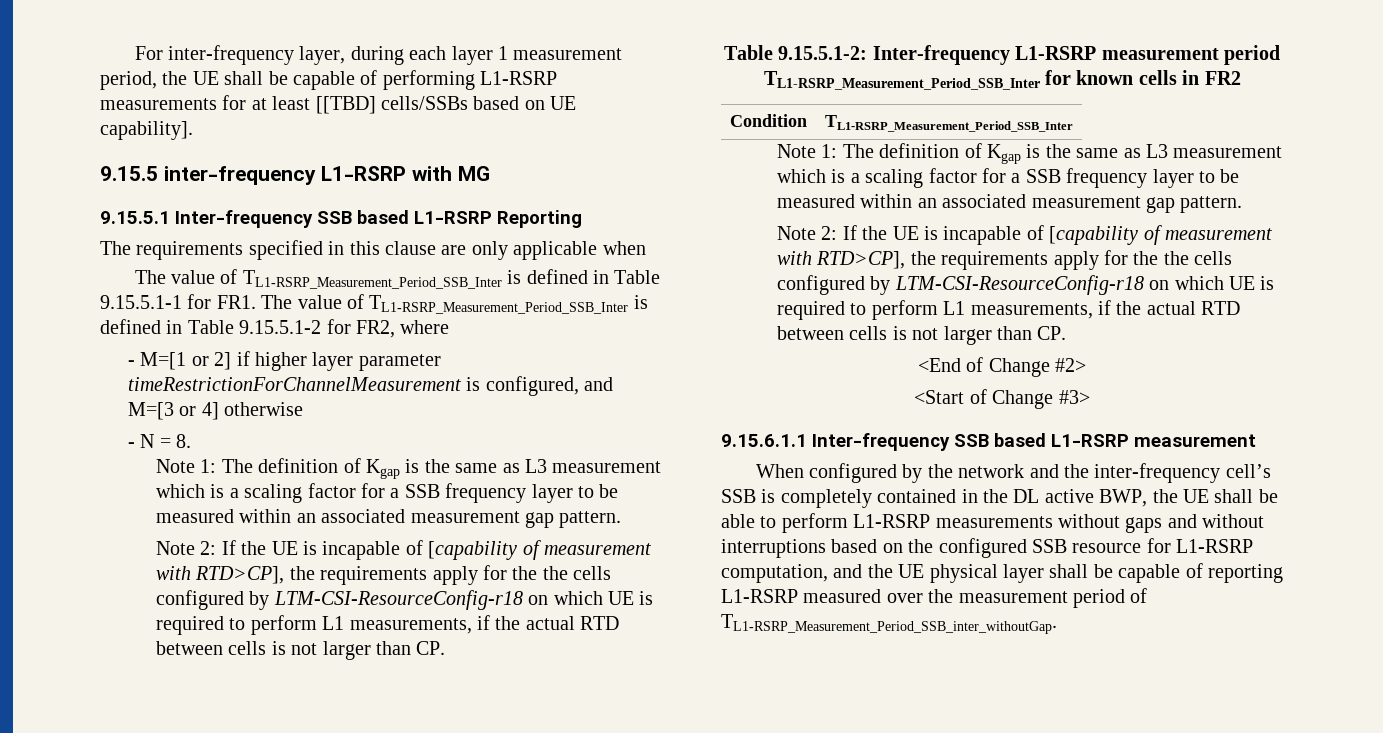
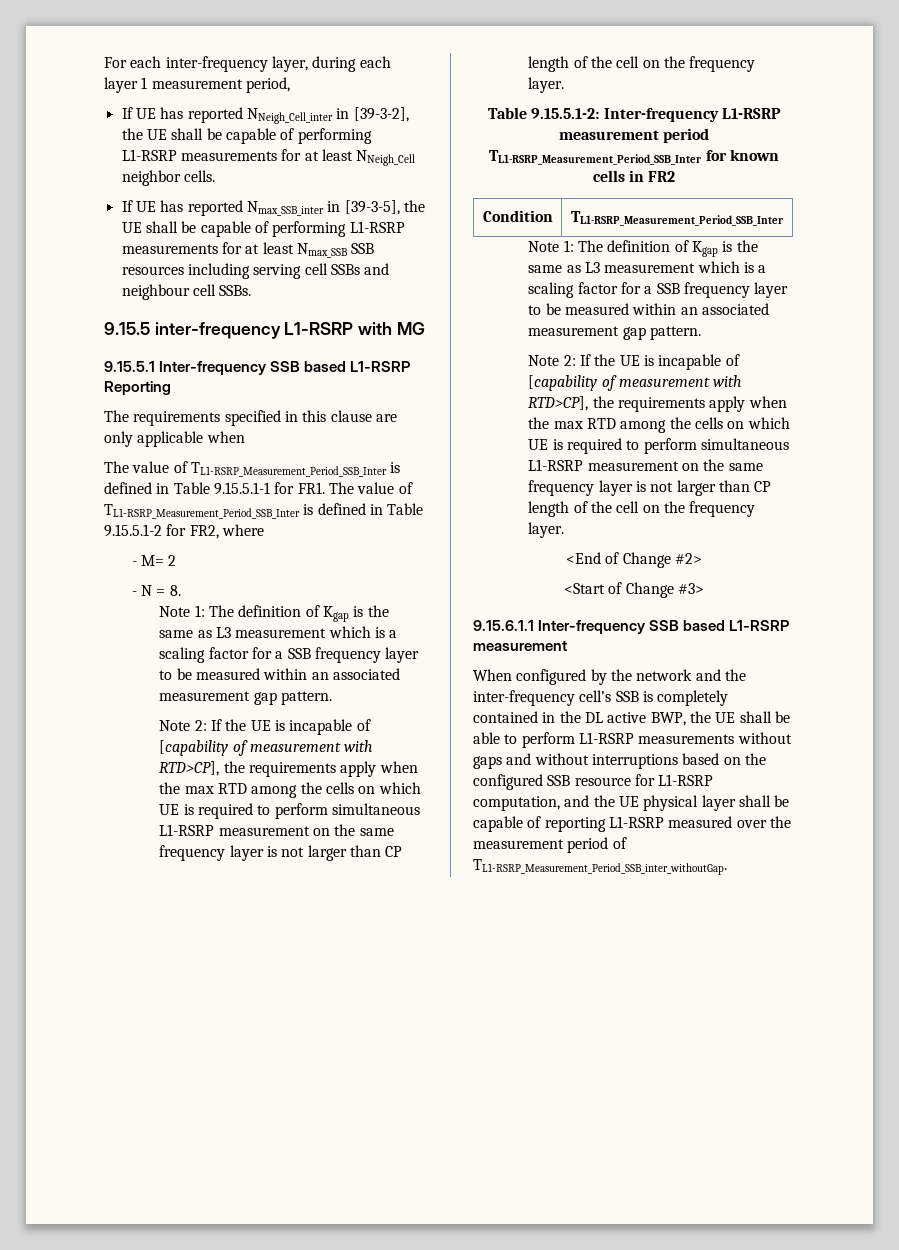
(163, 53) none -> [130,56,162,68] each
(157, 80) none -> [121,107,409,124] // If UE has reported NNeigh_Cell_inter in [39-3-2],
[315,96,577,114] [100,121,193,140] [[TBD] cells/SSBs based on UE capability]. -> [356,150,416,166] [121,170,215,186] [121,200,425,216] [121,221,405,237] [121,242,375,258] [121,263,390,279] [121,284,252,300] NNeigh_Cell neighbor cells. // If UE has reported Nmax_SSB_inter in [39-3-5], the UE shall be capable of performing L1-RSRP measurements for at least Nmax_SSB SSB resources including serving cell SSBs and neighbour cell SSBs.
[140,351,441,371] [128,376,614,396] [128,402,304,420] M=[1 or 2] if higher layer parameter timeRestrictionForChannelMeasurement is configured, and M=[3 or 4] otherwise -> [141,555,177,566] M= 2
[483,565,612,580] [156,590,654,610] [156,615,620,635] [156,641,446,660] for the the cells configured by LTM-CSI-ResourceConfig-r18 on which UE is required to perform L1 measurements, if the actual RTD between cells is not larger than CP. -> [379,761,418,773] [159,782,421,798] [159,803,421,819] [159,824,394,836] [159,845,403,861] [528,56,756,72] [528,77,565,93] when the max RTD among the cells on which UE is required to perform simultaneous L1-RSRP measurement on the same frequency layer is not larger than CP length of the cell on the frequency layer.
[1104,250,1233,265] [777,275,1275,295] [777,300,1241,320] [777,326,1067,345] for the the cells configured by LTM-CSI-ResourceConfig-r18 on which UE is required to perform L1 measurements, if the actual RTD between cells is not larger than CP. -> [748,396,787,408] [528,417,790,433] [528,438,790,454] [528,459,763,471] [528,480,772,496] [528,501,756,517] [528,522,565,538] when the max RTD among the cells on which UE is required to perform simultaneous L1-RSRP measurement on the same frequency layer is not larger than CP length of the cell on the frequency layer.

